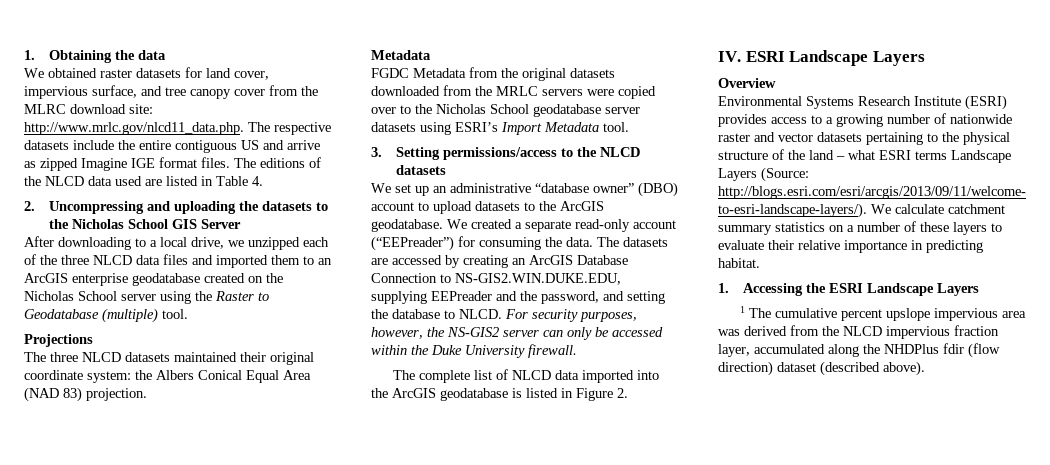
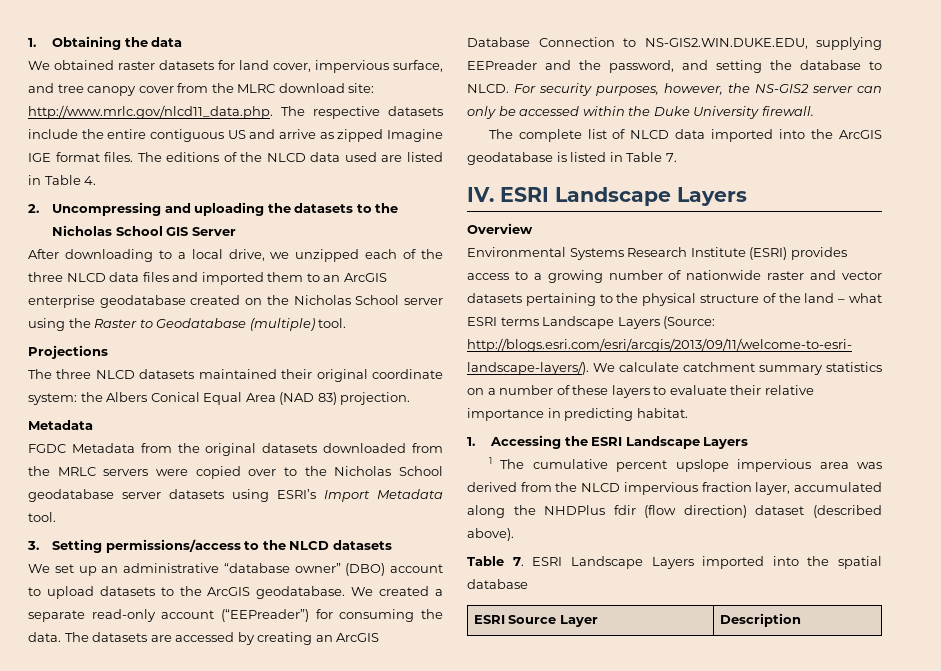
[576,388,628,401] Figure 2. -> [626,152,677,162] Table 7.
(925, 368) none -> [467,556,882,569] [467,579,528,589] [473,615,598,627] [719,613,801,627] // Table 7. ESRI Landscape Layers imported into the spatial database // ESRI Source Layer | Description

